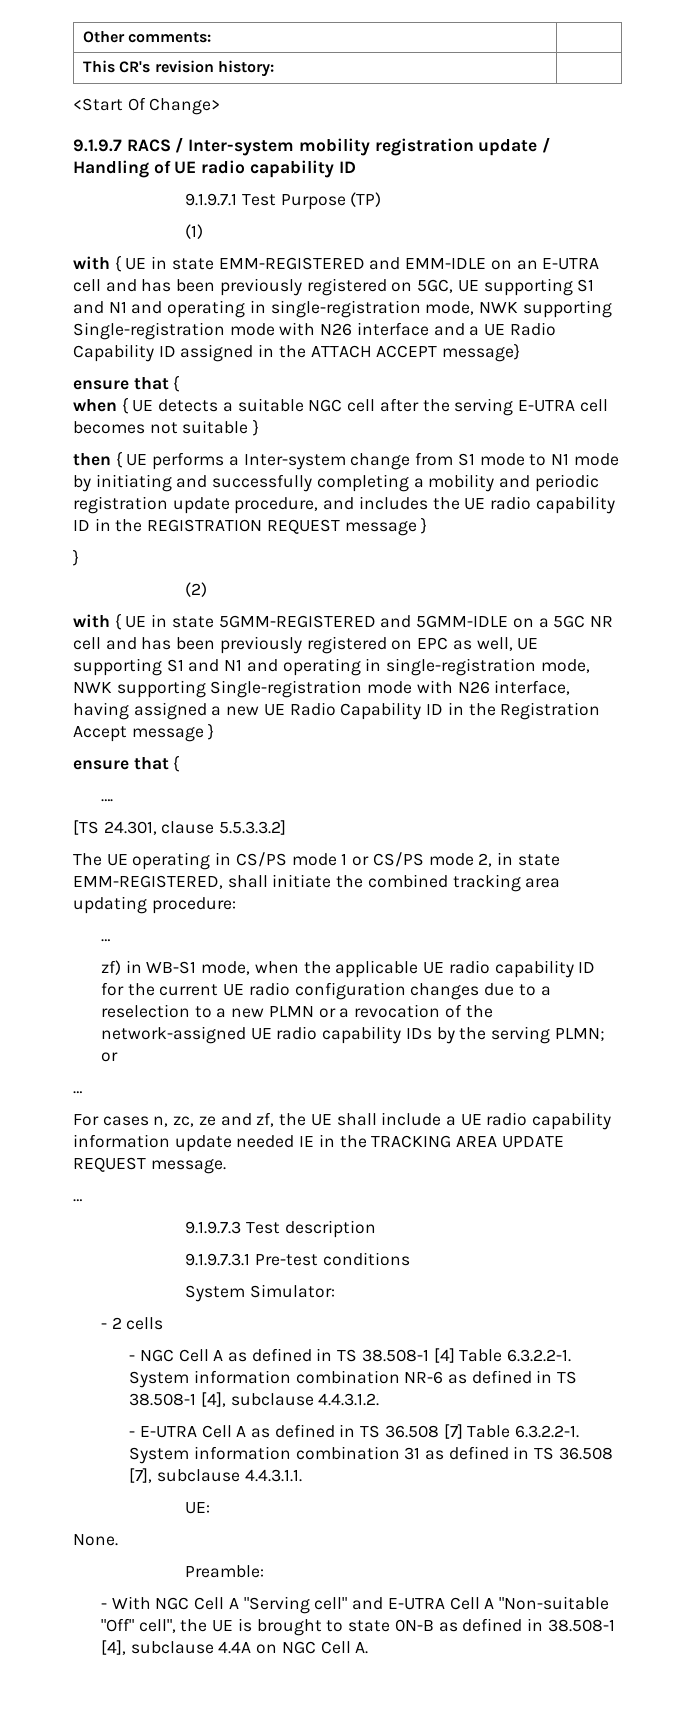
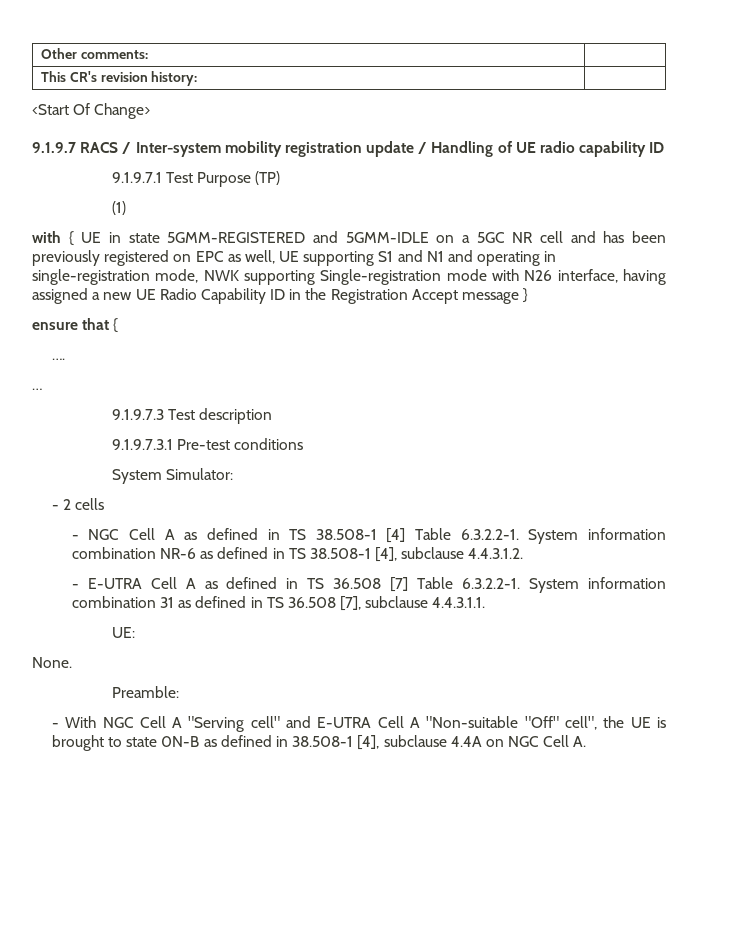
[73,255,600,272] [73,278,595,296] [73,300,612,318] [73,322,556,340] [73,343,521,362] [73,375,180,392] [73,397,608,416] [73,419,260,436] [73,451,619,470] [73,474,599,492] [73,496,615,514] [73,517,428,536] [73,549,79,566] [185,582,208,597] // with { UE in state EMM-REGISTERED and EMM-IDLE on an E-UTRA cell and has been previously registered on 5GC, UE supporting S1 and N1 and operating in single-registration mode, NWK supporting Single-registration mode with N26 interface and a UE Radio Capability ID assigned in the ATTACH ACCEPT message} // ensure that { // when { UE detects a suitable NGC cell after the serving E-UTRA cell becomes not suitable } // then { UE performs a Inter-system change from S1 mode to N1 mode by initiating and successfully completing a mobility and periodic registration update procedure, and includes the UE radio capability ID in the REGISTRATION REQUEST message } // } // (2) -> (126, 208) none
[73,820,287,835] [73,852,560,870] [73,874,561,892] [73,896,236,914] [101,939,111,942] [101,960,596,978] [101,982,551,1000] [101,1004,493,1018] [101,1026,605,1044] [101,1052,119,1062] [73,1091,82,1094] [73,1112,612,1130] [73,1134,564,1152] [73,1157,226,1174] // [TS 24.301, clause 5.5.3.3.2] // The UE operating in CS/PS mode 1 or CS/PS mode 2, in state EMM-REGISTERED, shall initiate the combined tracking area updating procedure: // … // zf) in WB-S1 mode, when the applicable UE radio capability ID for the current UE radio configuration changes due to a reselection to a new PLMN or a revocation of the network-assigned UE radio capability IDs by the serving PLMN; or // … // For cases n, zc, ze and zf, the UE shall include a UE radio capability information update needed IE in the TRACKING AREA UPDATE REQUEST message. -> (65, 359) none

